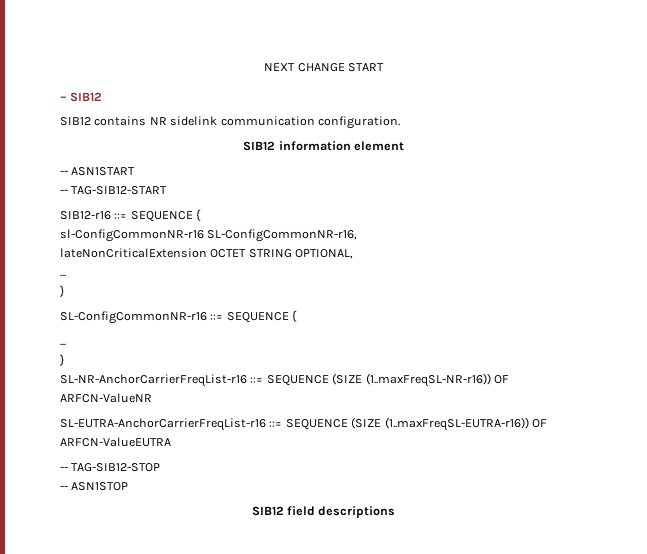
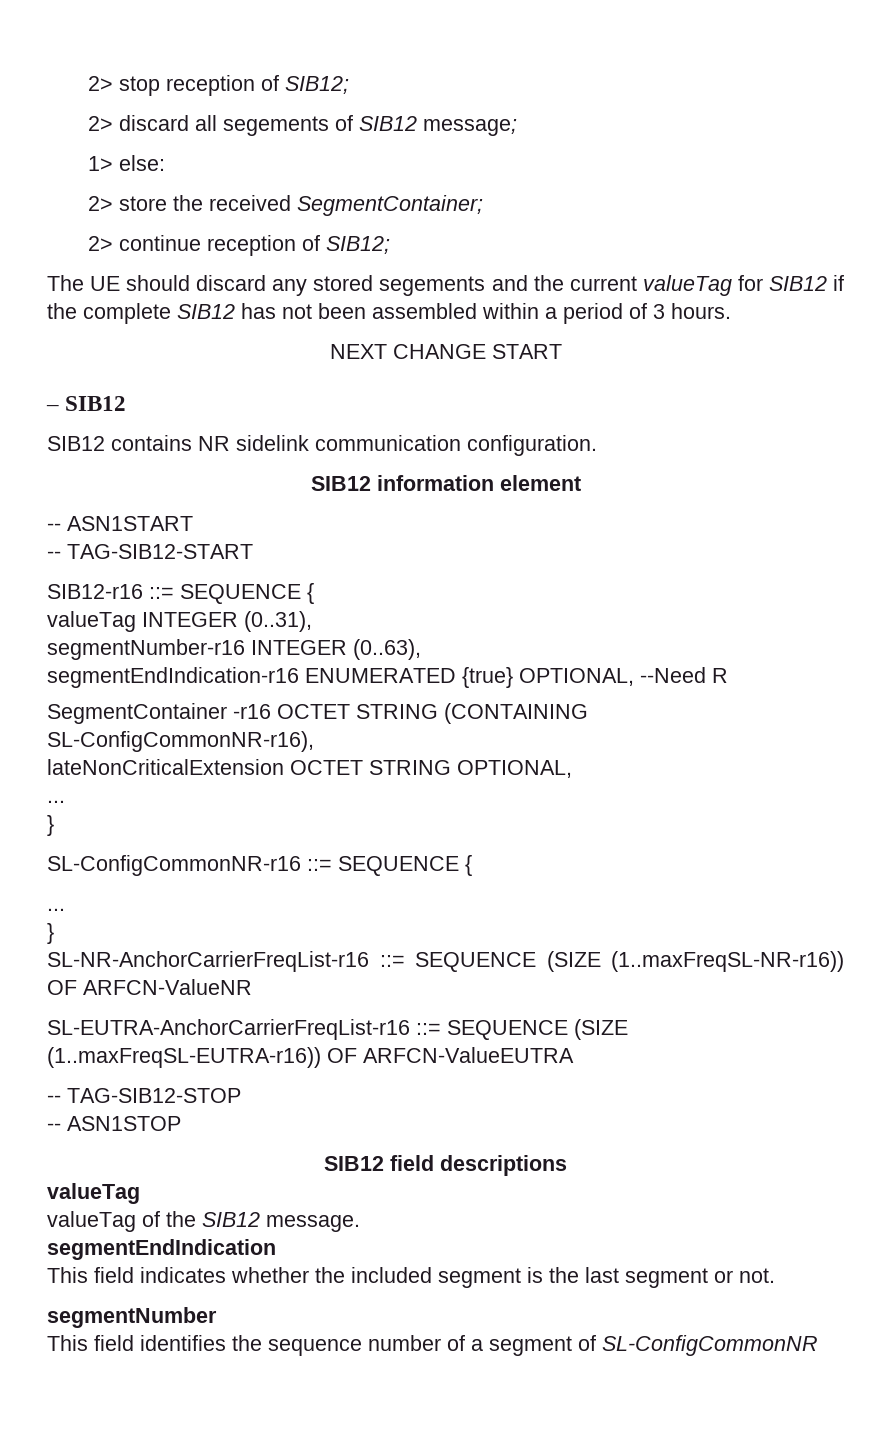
(264, 67) none -> [87,75,349,96] [87,115,517,136] [87,155,165,171] [87,195,483,216] [87,235,390,256] [47,275,845,296] [47,303,731,324] 2> stop reception of SIB12; // 2> discard all segements of SIB12 message; // 1> else: // 2> store the received SegmentContainer; // 2> continue reception of SIB12; // The UE should discard any stored segements and the current valueTag for SIB12 if the complete SIB12 has not been assembled within a period of 3 hours. //
[60,229,358,242] sl-ConfigCommonNR-r16 SL-ConfigCommonNR-r16, -> [47,611,312,632] [47,639,421,660] [47,667,728,688] [47,703,588,724] [47,731,314,752] valueTag INTEGER (0..31), // segmentNumber-r16 INTEGER (0..63), // segmentEndIndication-r16 ENUMERATED {true} OPTIONAL, --Need R // SegmentContainer -r16 OCTET STRING (CONTAINING SL-ConfigCommonNR-r16),
(396, 512) none -> [47,1183,140,1204] [47,1211,360,1232] [47,1239,276,1260] [47,1267,775,1288] [47,1307,217,1328] [47,1335,818,1356] // valueTag // valueTag of the SIB12 message. // segmentEndIndication // This field indicates whether the included segment is the last segment or not. // segmentNumber // This field identifies the sequence number of a segment of SL-ConfigCommonNR

